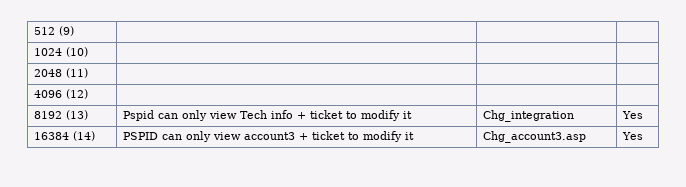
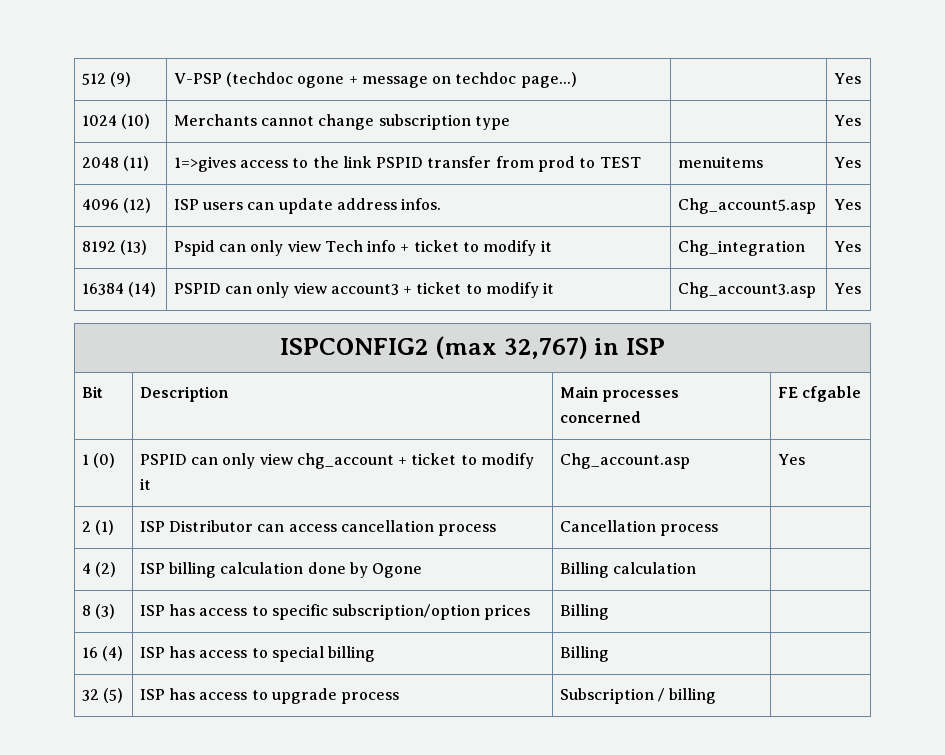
[34,47,89,57] [34,68,89,78] [34,89,89,99] | | // 1024 (10) | | | // 2048 (11) | | | // 4096 (12) | | | -> [173,72,577,88] [833,73,861,84] [81,114,150,129] [173,114,510,130] [833,115,861,126] [81,156,149,171] [173,156,641,172] [677,156,763,168] [833,157,861,168] [81,198,151,213] [173,198,442,214] [677,198,816,214] [833,199,861,210] V-PSP (techdoc ogone + message on techdoc page...) | | Yes // 1024 (10) | Merchants cannot change subscription type | | Yes // 2048 (11) | 1=>gives access to the link PSPID transfer from prod to TEST | menuitems | Yes // 4096 (12) | ISP users can update address infos. | Chg_account5.asp | Yes
(644, 136) none -> [280,336,666,359] [81,386,103,398] [139,386,229,402] [559,386,679,402] [559,411,641,423] [777,386,861,402] [81,453,115,468] [139,453,535,469] [139,478,151,490] [559,453,690,469] [777,454,805,465] [81,520,114,535] [139,520,497,536] [559,520,718,536] [81,562,116,577] [139,562,423,578] [559,562,696,578] [81,604,115,619] [139,604,531,620] [559,604,609,620] [81,646,123,661] [139,646,376,662] [559,646,609,662] [81,688,123,703] [139,688,400,704] [559,688,717,704] // ISPCONFIG2 (max 32,767) in ISP // Bit | Description | Main processes concerned | FE cfgable // 1 (0) | PSPID can only view chg_account + ticket to modify it | Chg_account.asp | Yes // 2 (1) | ISP Distributor can access cancellation process | Cancellation process | // 4 (2) | ISP billing calculation done by Ogone | Billing calculation | // 8 (3) | ISP has access to specific subscription/option prices | Billing | // 16 (4) | ISP has access to special billing | Billing | // 32 (5) | ISP has access to upgrade process | Subscription / billing |

